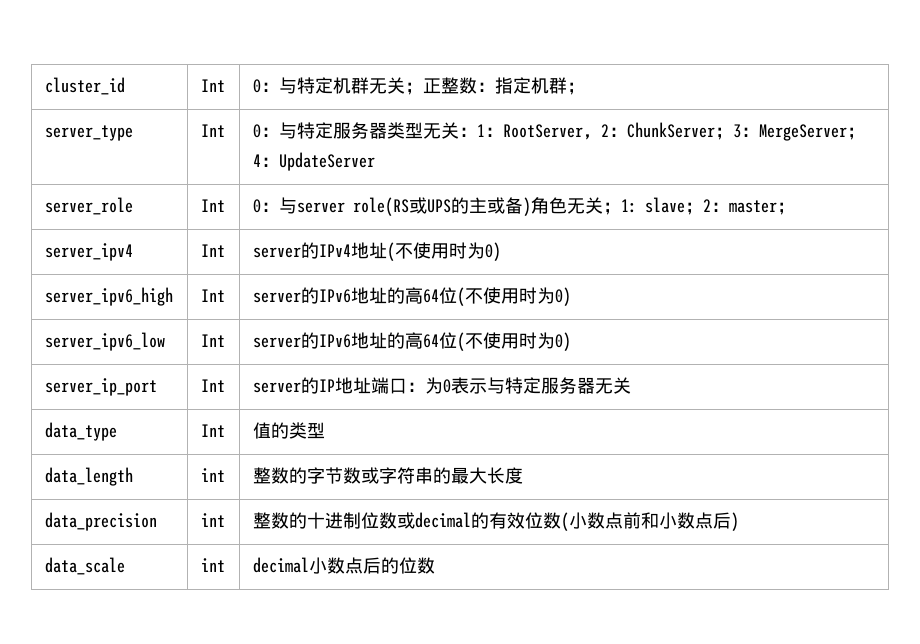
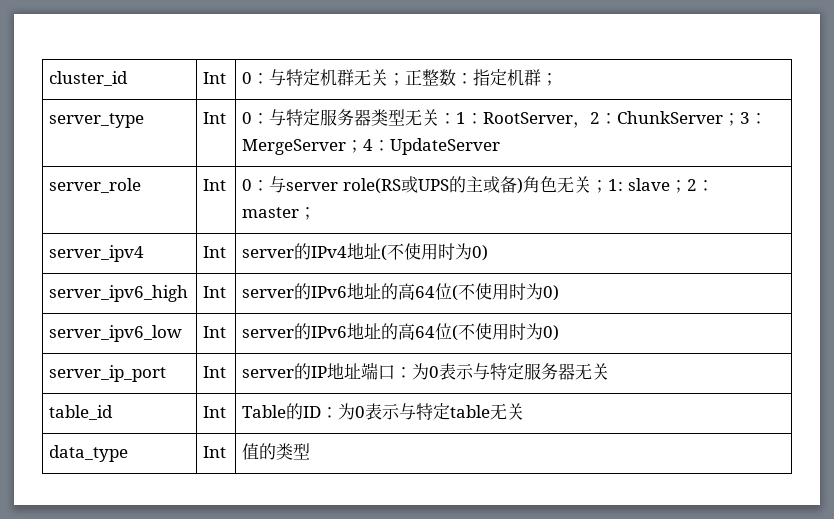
[44,422,117,441] [200,424,225,437] [252,422,325,439] [44,467,133,486] [200,468,225,482] [252,467,523,484] [44,512,157,531] [200,513,225,527] [252,512,739,531] [44,557,125,575] [200,558,225,572] [252,557,435,574] data_type | Int | 值的类型 // data_length | int | 整数的字节数或字符串的最大长度 // data_precision | int | 整数的十进制位数或decimal的有效位数(小数点前和小数点后) // data_scale | int | decimal小数点后的位数 -> [49,405,114,420] [203,406,227,418] [242,403,525,421] [49,445,129,462] [203,446,227,458] [242,443,311,460] table_id | Int | Table的ID：为0表示与特定table无关 // data_type | Int | 值的类型

